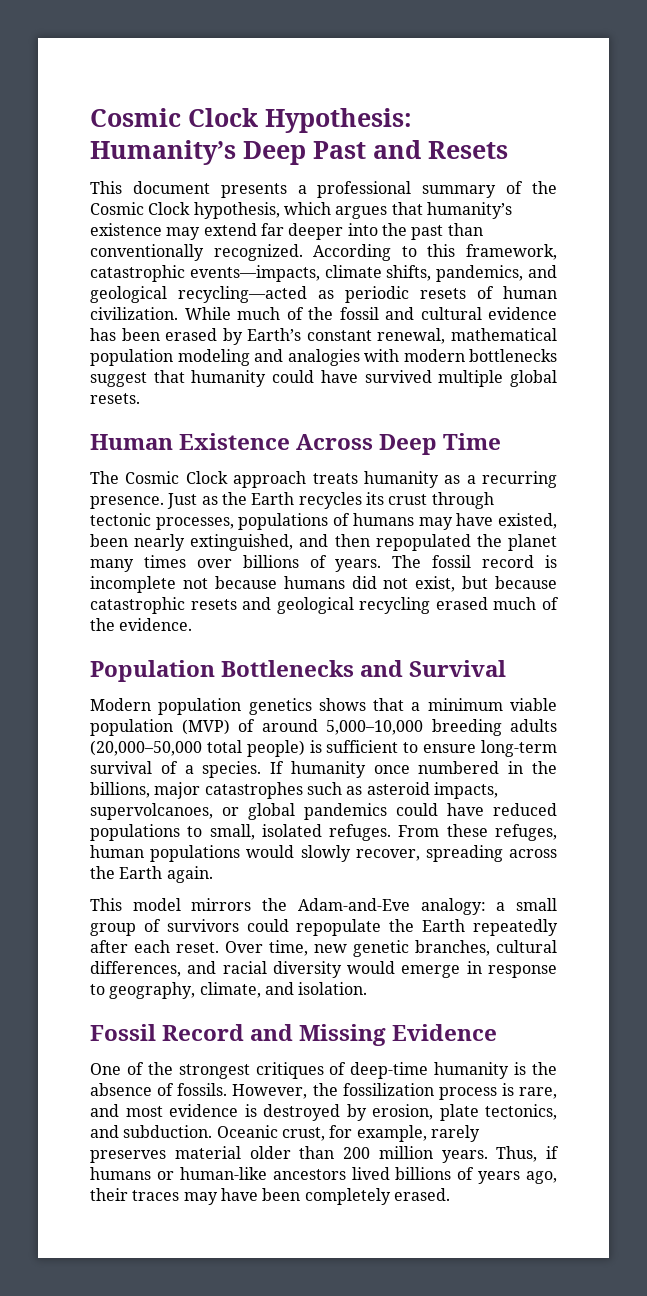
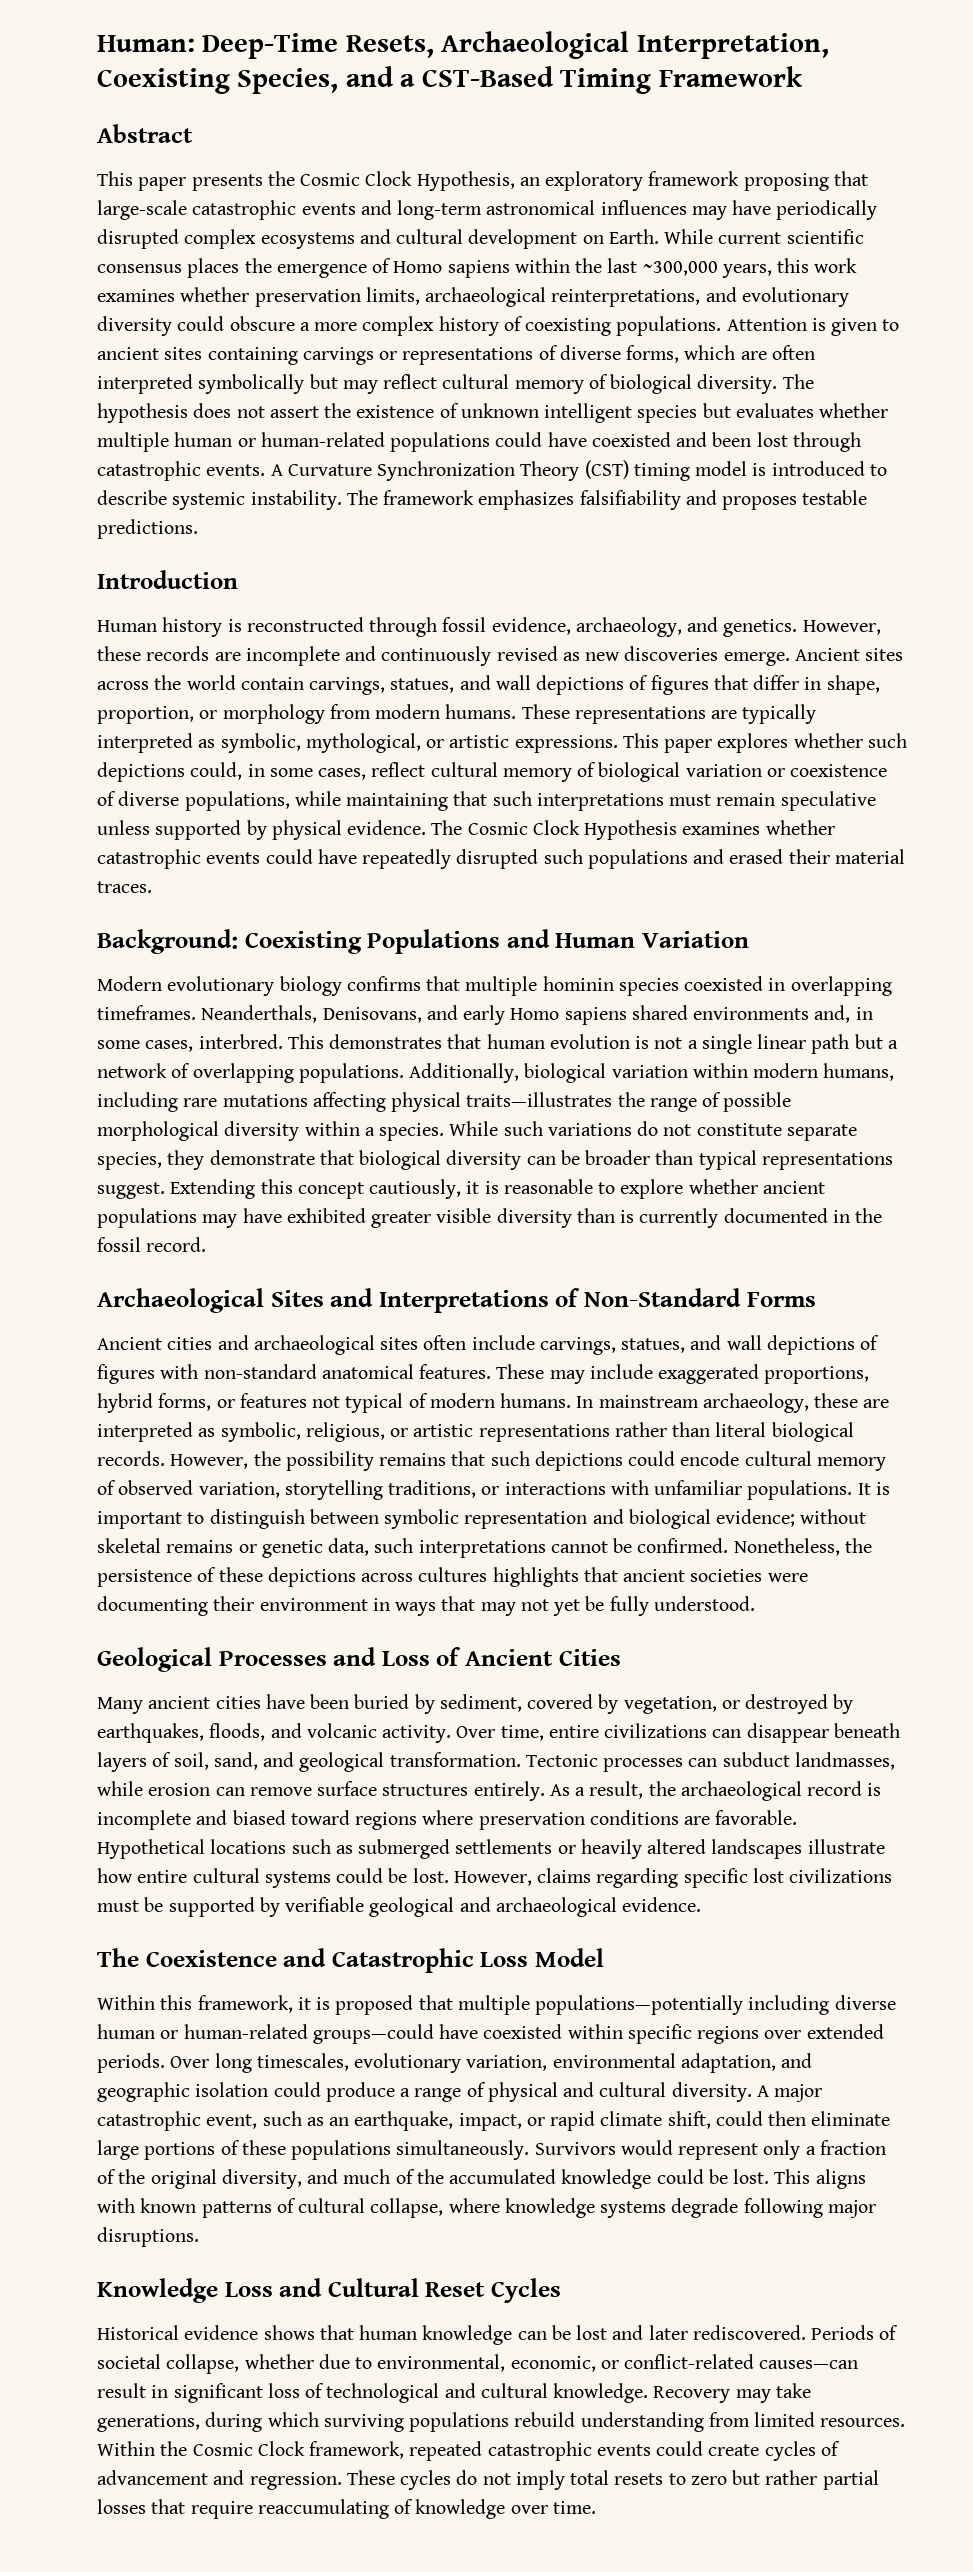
[90,108,412,133] [90,140,508,165] [90,181,558,198] [90,202,512,219] [90,223,483,240] [90,244,558,261] [90,265,557,282] [90,286,557,303] [90,307,557,320] [90,328,557,345] [90,349,557,366] [90,370,557,387] [90,393,140,404] [90,433,502,455] [90,471,557,488] [90,492,494,509] [90,513,557,530] [90,534,557,551] [90,555,558,572] [90,576,557,593] [90,597,559,614] [90,618,193,631] [90,660,507,682] [90,698,557,715] [90,719,557,736] [90,740,557,757] [90,761,557,778] [90,782,498,799] [90,803,557,820] [90,824,557,841] [90,845,558,862] [90,866,213,883] [90,898,557,915] [90,919,558,936] [90,940,557,957] [90,961,557,978] [90,982,368,999] [90,1024,498,1046] [90,1062,557,1079] [90,1083,557,1100] [90,1104,557,1121] [90,1125,480,1142] [90,1146,559,1163] [90,1167,557,1184] [90,1188,450,1205] Cosmic Clock Hypothesis: Humanity’s Deep Past and Resets // This document presents a professional summary of the Cosmic Clock hypothesis, which argues that humanity’s existence may extend far deeper into the past than conventionally recognized. According to this framework, catastrophic events—impacts, climate shifts, pandemics, and geological recycling—acted as periodic resets of human civilization. While much of the fossil and cultural evidence has been erased by Earth’s constant renewal, mathematical population modeling and analogies with modern bottlenecks suggest that humanity could have survived multiple global resets. // Human Existence Across Deep Time // The Cosmic Clock approach treats humanity as a recurring presence. Just as the Earth recycles its crust through tectonic processes, populations of humans may have existed, been nearly extinguished, and then repopulated the planet many times over billions of years. The fossil record is incomplete not because humans did not exist, but because catastrophic resets and geological recycling erased much of the evidence. // Population Bottlenecks and Survival // Modern population genetics shows that a minimum viable population (MVP) of around 5,000–10,000 breeding adults (20,000–50,000 total people) is sufficient to ensure long-term survival of a species. If humanity once numbered in the billions, major catastrophes such as asteroid impacts, supervolcanoes, or global pandemics could have reduced populations to small, isolated refuges. From these refuges, human populations would slowly recover, spreading across the Earth again. // This model mirrors the Adam-and-Eve analogy: a small group of survivors could repopulate the Earth repeatedly after each reset. Over time, new genetic branches, cultural differences, and racial diversity would emerge in response to geography, climate, and isolation. // Fossil Record and Missing Evidence // One of the strongest critiques of deep-time humanity is the absence of fossils. However, the fossilization process is rare, and most evidence is destroyed by erosion, plate tectonics, and subduction. Oceanic crust, for example, rarely preserves material older than 200 million years. Thus, if humans or human-like ancestors lived billions of years ago, their traces may have been completely erased. -> [97,31,829,59] [97,66,803,94] [97,124,193,143] [97,171,868,191] [97,200,878,220] [97,229,864,249] [97,258,858,278] [97,287,849,307] [97,316,900,336] [97,345,815,365] [97,374,814,394] [97,403,889,423] [97,432,861,452] [97,460,887,481] [97,490,868,510] [97,519,198,539] [97,570,238,589] [97,617,881,637] [97,646,904,666] [97,675,880,695] [97,704,817,724] [97,733,907,753] [97,762,888,782] [97,791,876,811] [97,820,835,840] [97,849,905,869] [97,881,152,893] [97,929,750,954] [97,976,892,996] [97,1005,873,1025] [97,1034,898,1054] [97,1063,895,1083] [97,1092,792,1112] [97,1121,857,1141] [97,1150,893,1170] [97,1179,825,1199] [97,1208,883,1228] [97,1237,207,1252] [97,1288,816,1313] [97,1335,880,1355] [97,1364,870,1384] [97,1393,890,1413] [97,1422,854,1442] [97,1451,886,1471] [97,1480,890,1500] [97,1509,867,1529] [97,1538,872,1558] [97,1567,808,1587] [97,1596,755,1616] [97,1647,621,1672] [97,1694,854,1714] [97,1723,900,1743] [97,1752,895,1772] [97,1781,882,1801] [97,1810,798,1830] [97,1839,885,1859] [97,1868,893,1888] [97,1897,702,1917] [97,1948,605,1973] [97,1995,896,2015] [97,2024,884,2044] [97,2053,813,2073] [97,2082,823,2102] [97,2111,891,2131] [97,2140,886,2160] [97,2169,866,2189] [97,2198,876,2218] [97,2227,199,2247] [97,2278,562,2303] [97,2325,899,2345] [97,2354,859,2374] [97,2383,811,2403] [97,2412,906,2432] [97,2441,840,2461] [97,2470,879,2490] [97,2499,596,2519] Human: Deep-Time Resets, Archaeological Interpretation, Coexisting Species, and a CST-Based Timing Framework // Abstract // This paper presents the Cosmic Clock Hypothesis, an exploratory framework proposing that large-scale catastrophic events and long-term astronomical influences may have periodically disrupted complex ecosystems and cultural development on Earth. While current scientific consensus places the emergence of Homo sapiens within the last ~300,000 years, this work examines whether preservation limits, archaeological reinterpretations, and evolutionary diversity could obscure a more complex history of coexisting populations. Attention is given to ancient sites containing carvings or representations of diverse forms, which are often interpreted symbolically but may reflect cultural memory of biological diversity. The hypothesis does not assert the existence of unknown intelligent species but evaluates whether multiple human or human-related populations could have coexisted and been lost through catastrophic events. A Curvature Synchronization Theory (CST) timing model is introduced to describe systemic instability. The framework emphasizes falsifiability and proposes testable predictions. // Introduction // Human history is reconstructed through fossil evidence, archaeology, and genetics. However, these records are incomplete and continuously revised as new discoveries emerge. Ancient sites across the world contain carvings, statues, and wall depictions of figures that differ in shape, proportion, or morphology from modern humans. These representations are typically interpreted as symbolic, mythological, or artistic expressions. This paper explores whether such depictions could, in some cases, reflect cultural memory of biological variation or coexistence of diverse populations, while maintaining that such interpretations must remain speculative unless supported by physical evidence. The Cosmic Clock Hypothesis examines whether catastrophic events could have repeatedly disrupted such populations and erased their material traces. // Background: Coexisting Populations and Human Variation // Modern evolutionary biology confirms that multiple hominin species coexisted in overlapping timeframes. Neanderthals, Denisovans, and early Homo sapiens shared environments and, in some cases, interbred. This demonstrates that human evolution is not a single linear path but a network of overlapping populations. Additionally, biological variation within modern humans, including rare mutations affecting physical traits—illustrates the range of possible morphological diversity within a species. While such variations do not constitute separate species, they demonstrate that biological diversity can be broader than typical representations suggest. Extending this concept cautiously, it is reasonable to explore whether ancient populations may have exhibited greater visible diversity than is currently documented in the fossil record. // Archaeological Sites and Interpretations of Non-Standard Forms // Ancient cities and archaeological sites often include carvings, statues, and wall depictions of figures with non-standard anatomical features. These may include exaggerated proportions, hybrid forms, or features not typical of modern humans. In mainstream archaeology, these are interpreted as symbolic, religious, or artistic representations rather than literal biological records. However, the possibility remains that such depictions could encode cultural memory of observed variation, storytelling traditions, or interactions with unfamiliar populations. It is important to distinguish between symbolic representation and biological evidence; without skeletal remains or genetic data, such interpretations cannot be confirmed. Nonetheless, the persistence of these depictions across cultures highlights that ancient societies were documenting their environment in ways that may not yet be fully understood. // Geological Processes and Loss of Ancient Cities // Many ancient cities have been buried by sediment, covered by vegetation, or destroyed by earthquakes, floods, and volcanic activity. Over time, entire civilizations can disappear beneath layers of soil, sand, and geological transformation. Tectonic processes can subduct landmasses, while erosion can remove surface structures entirely. As a result, the archaeological record is incomplete and biased toward regions where preservation conditions are favorable. Hypothetical locations such as submerged settlements or heavily altered landscapes illustrate how entire cultural systems could be lost. However, claims regarding specific lost civilizations must be supported by verifiable geological and archaeological evidence. // The Coexistence and Catastrophic Loss Model // Within this framework, it is proposed that multiple populations—potentially including diverse human or human-related groups—could have coexisted within specific regions over extended periods. Over long timescales, evolutionary variation, environmental adaptation, and geographic isolation could produce a range of physical and cultural diversity. A major catastrophic event, such as an earthquake, impact, or rapid climate shift, could then eliminate large portions of these populations simultaneously. Survivors would represent only a fraction of the original diversity, and much of the accumulated knowledge could be lost. This aligns with known patterns of cultural collapse, where knowledge systems degrade following major disruptions. // Knowledge Loss and Cultural Reset Cycles // Historical evidence shows that human knowledge can be lost and later rediscovered. Periods of societal collapse, whether due to environmental, economic, or conflict-related causes—can result in significant loss of technological and cultural knowledge. Recovery may take generations, during which surviving populations rebuild understanding from limited resources. Within the Cosmic Clock framework, repeated catastrophic events could create cycles of advancement and regression. These cycles do not imply total resets to zero but rather partial losses that require reaccumulating of knowledge over time.

